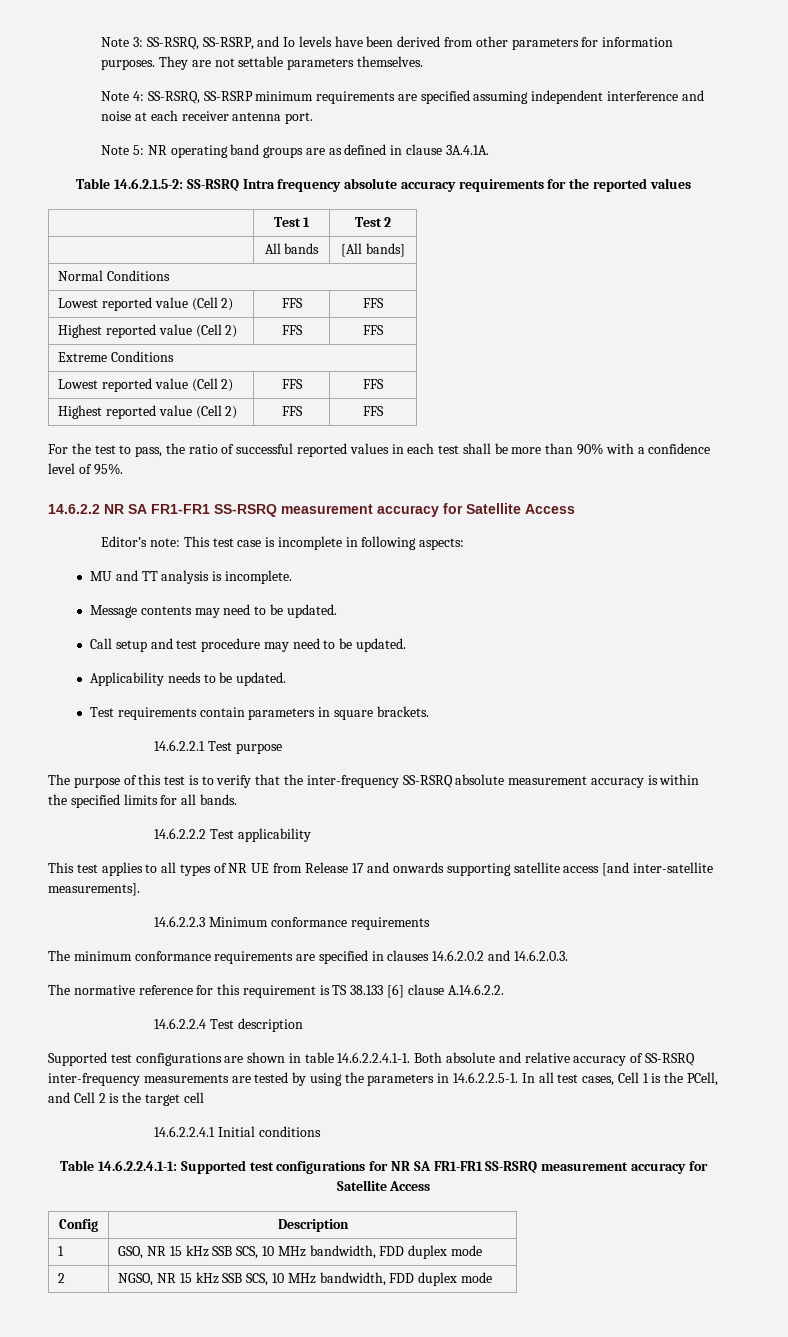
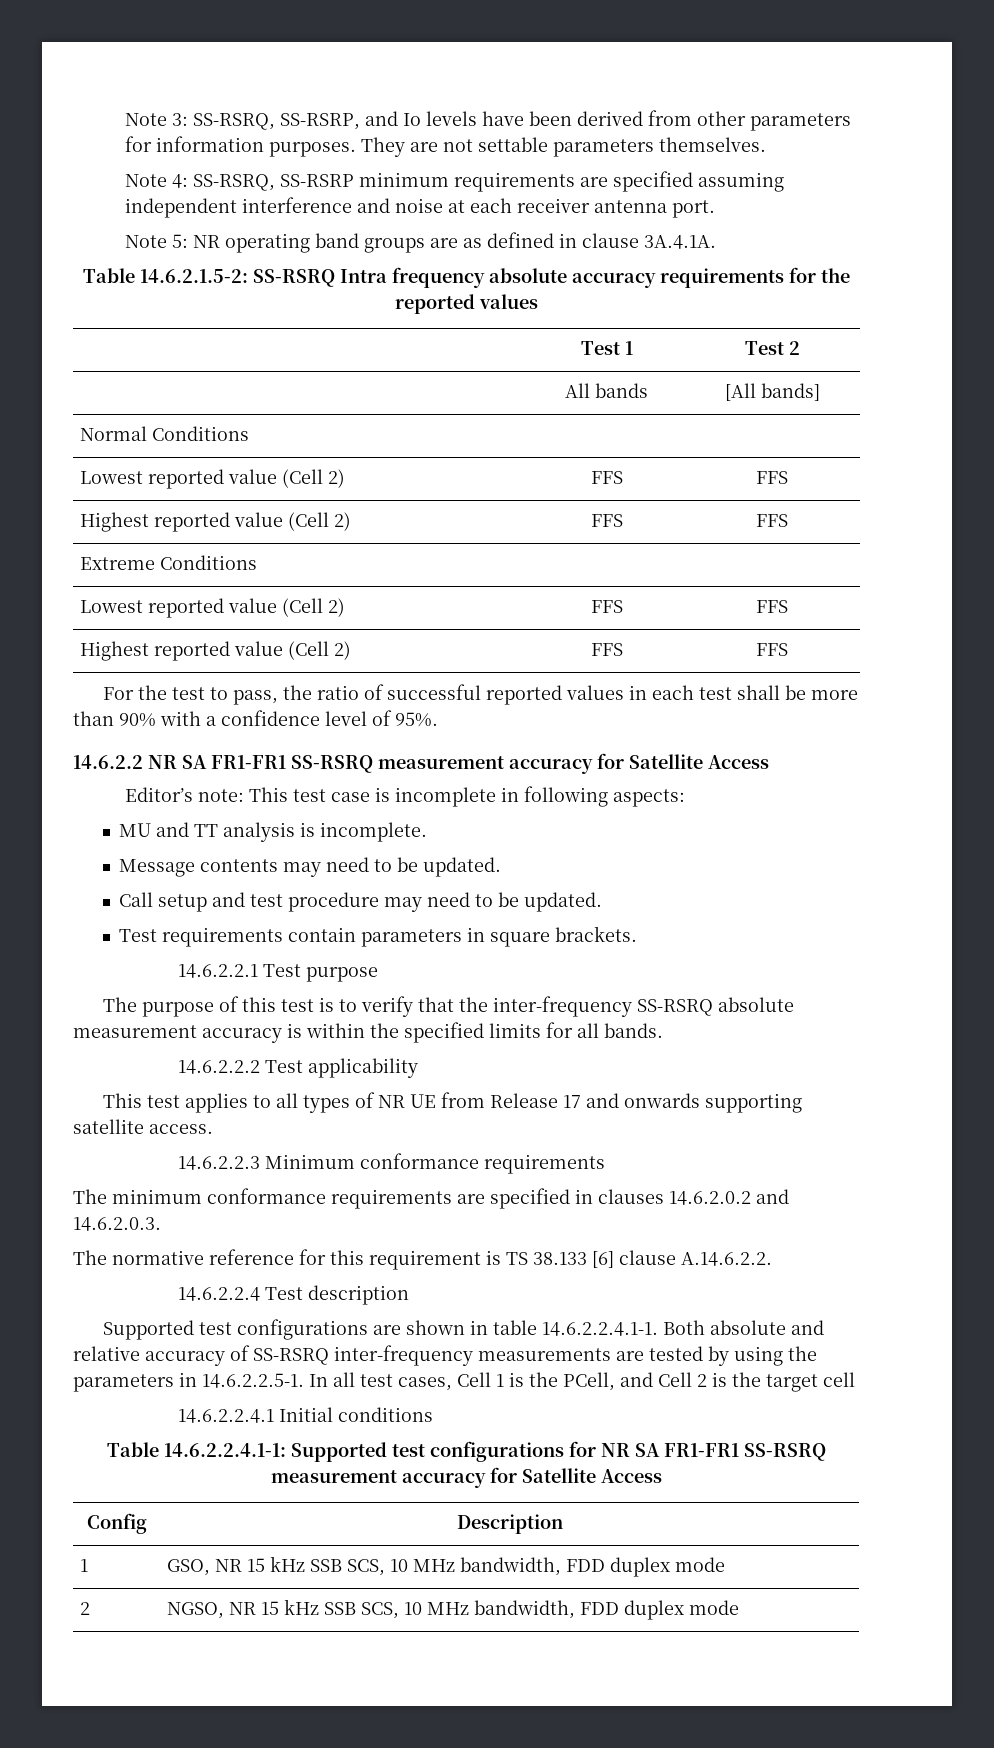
[89,672,287,686] // Applicability needs to be updated. -> (603, 902) none
[563,862,714,876] [48,883,140,896] access [and inter-satellite measurements]. -> [149,1124,213,1134] access.

